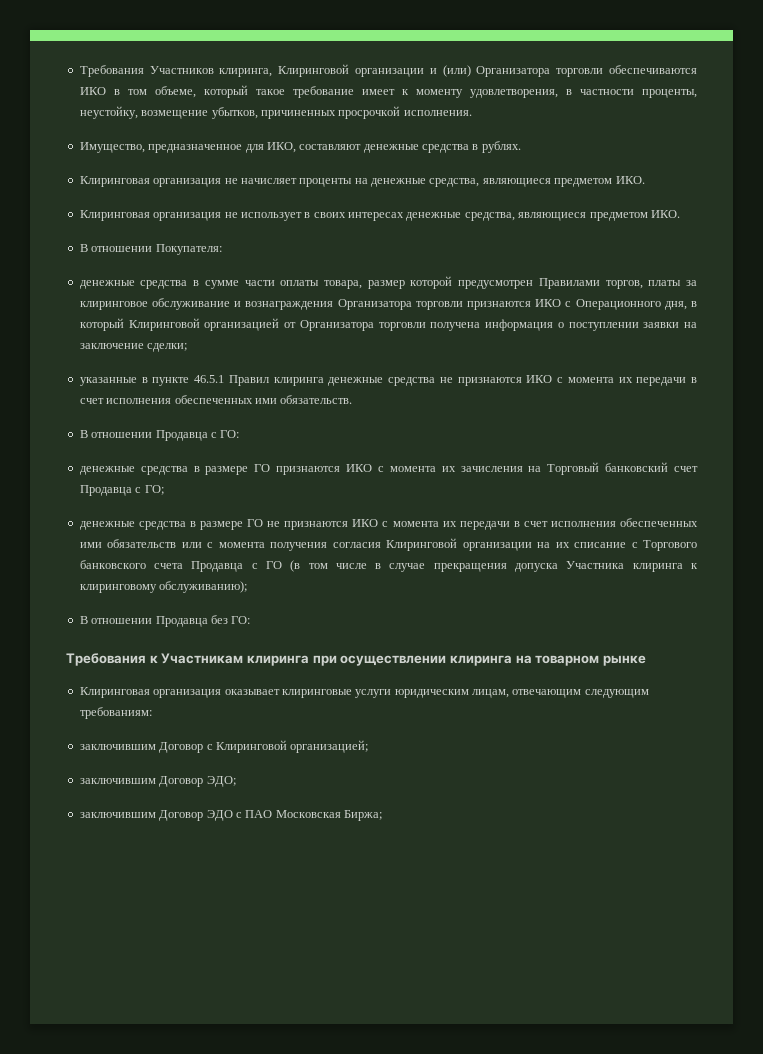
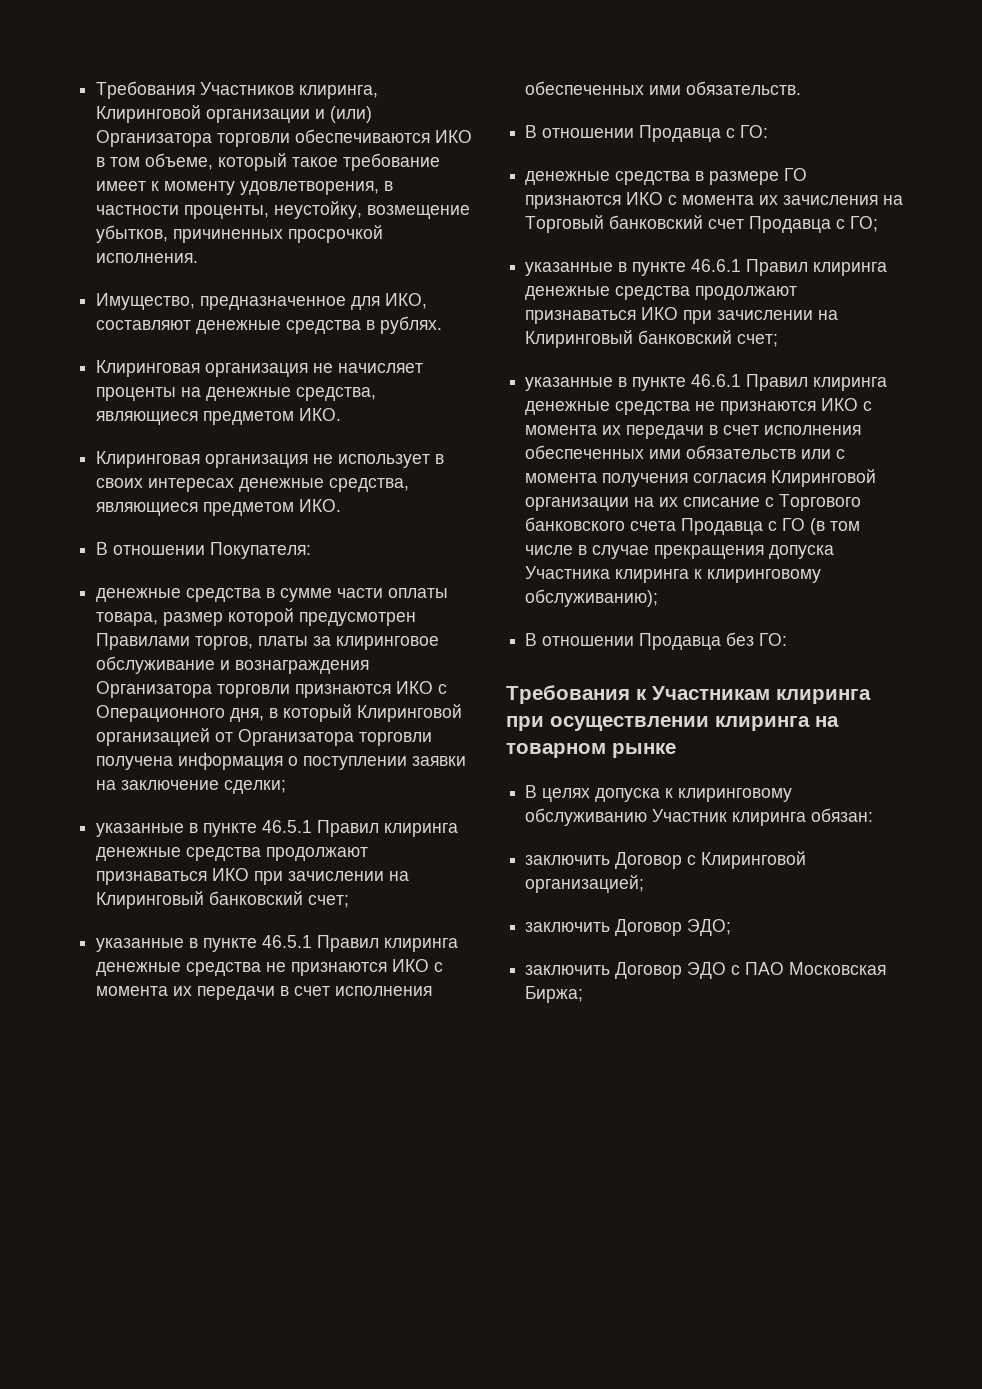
(188, 347) none -> [96,820,459,837] [96,847,369,861] [96,868,410,885] [96,891,350,909] // указанные в пункте 46.5.1 Правил клиринга денежные средства продолжают признаваться ИКО при зачислении на Клиринговый банковский счет;
[79,519,264,530] денежные средства в размере ГО -> [525,259,888,276] [525,286,798,300] [525,307,839,324] [525,330,779,348] [525,374,888,391] [525,401,691,415] указанные в пункте 46.6.1 Правил клиринга денежные средства продолжают признаваться ИКО при зачислении на Клиринговый банковский счет; // указанные в пункте 46.6.1 Правил клиринга денежные средства
[79,687,649,698] [79,707,152,719] [79,744,156,750] Клиринговая организация оказывает клиринговые услуги юридическим лицам, отвечающим следующим требованиям: // заключившим -> [525,785,793,802] [525,808,874,826] [525,855,611,865] В целях допуска к клиринговому обслуживанию Участник клиринга обязан: // заключить
[79,778,156,784] заключившим -> [525,922,611,932] заключить
[79,812,156,818] заключившим -> [525,965,611,975] заключить

